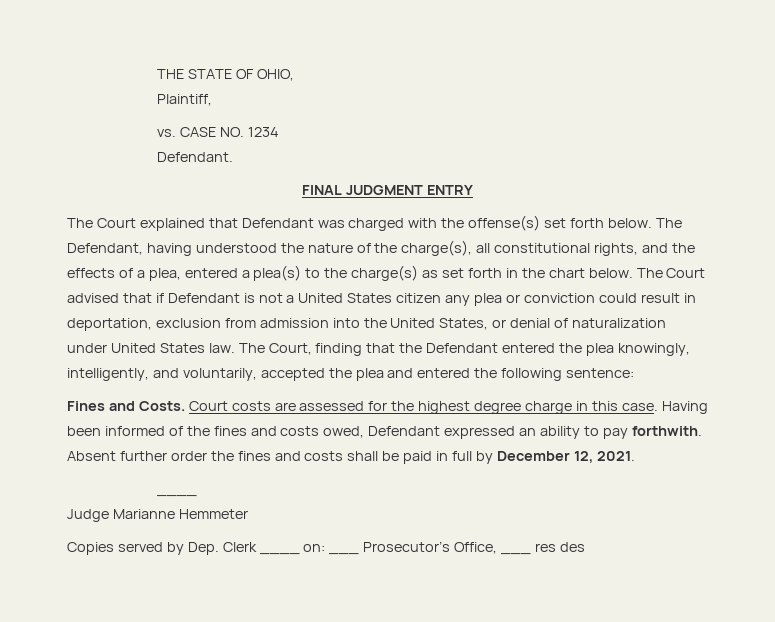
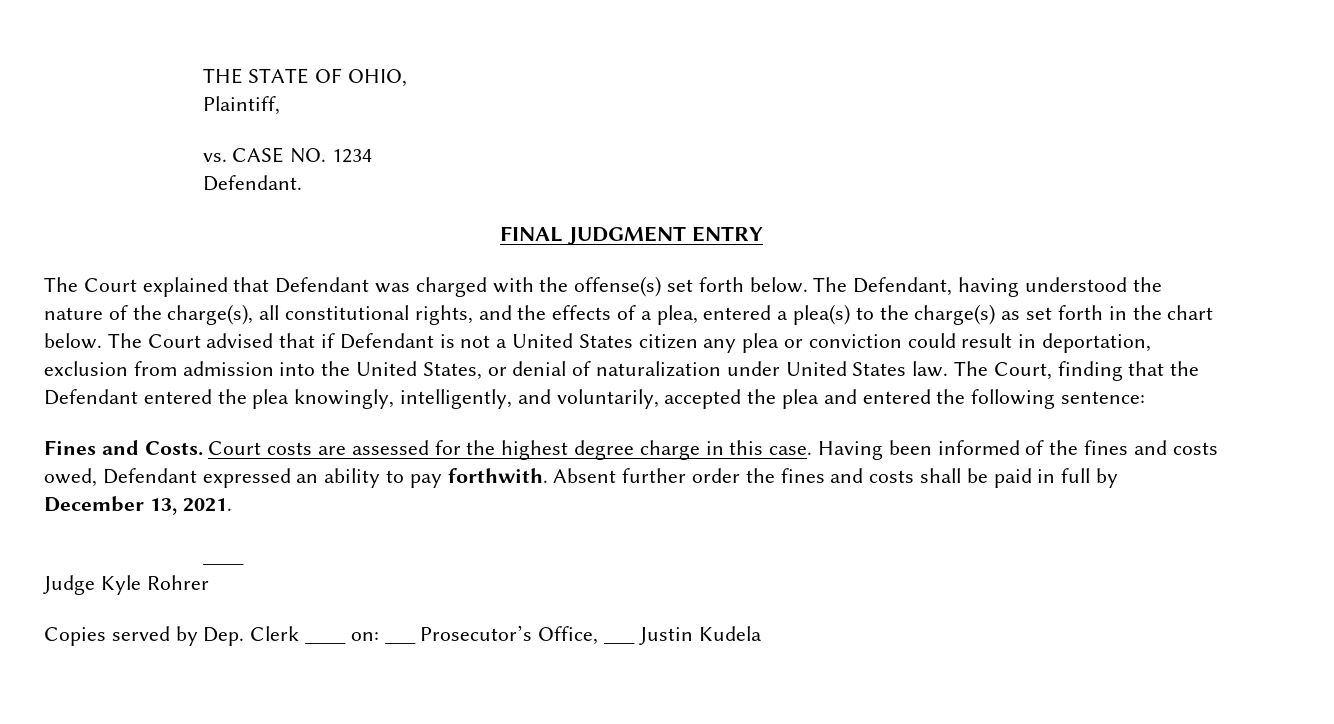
[573,451,593,463] 12, -> [149,498,177,515] 13,
[112,509,248,519] Marianne Hemmeter -> [100,575,209,595] Kyle Rohrer
[535,542,585,552] res des -> [638,626,762,645] Justin Kudela

